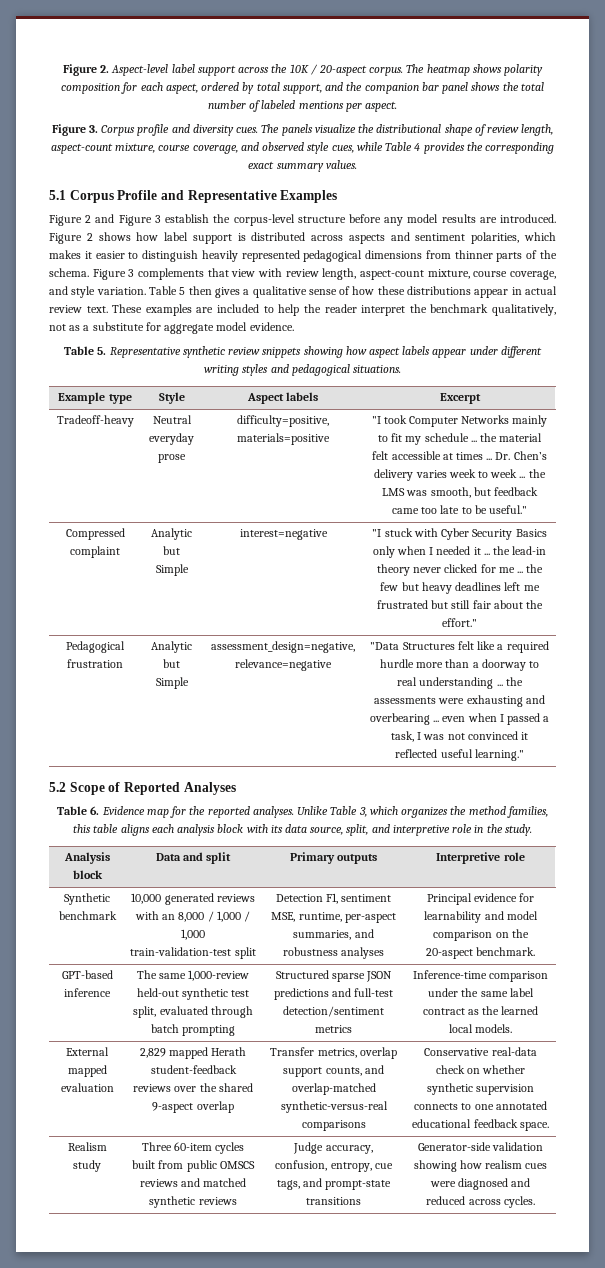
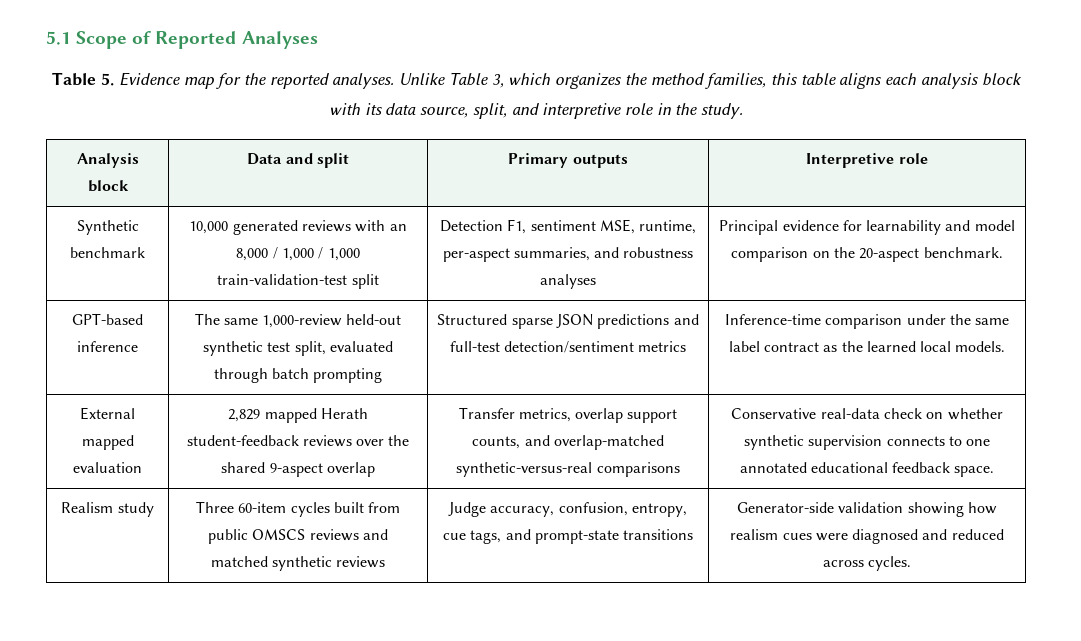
[62,64,544,76] [61,82,544,94] [207,100,398,112] [51,124,554,136] [50,142,555,154] [248,160,357,172] [49,190,338,203] [49,214,556,226] [49,232,556,244] [49,250,557,262] [49,268,556,280] [49,286,557,298] [49,304,557,316] [49,322,294,334] [64,346,542,358] [204,364,401,376] [58,392,132,404] [158,392,185,404] [246,392,319,404] [439,393,481,404] [56,415,134,427] [152,415,192,424] [149,433,194,445] [158,454,186,463] [237,415,329,427] [237,433,330,445] [371,415,548,427] [377,433,543,445] [372,451,547,460] [374,469,546,481] [382,487,538,498] [391,505,528,514] [65,528,125,540] [70,546,120,558] [151,528,192,540] [163,546,180,555] [155,564,189,576] [239,529,328,540] [372,528,547,540] [372,546,547,558] [376,564,544,576] [380,582,540,594] [376,600,544,609] [442,618,477,627] [66,641,125,653] [67,659,123,668] [151,641,192,653] [163,659,180,668] [155,677,189,689] [211,641,355,653] [235,659,332,671] [370,641,549,653] [379,659,540,671] [397,677,523,689] [374,695,545,707] [369,713,550,725] [390,731,529,742] [395,749,524,761] [49,782,66,792] Figure 2. Aspect-level label support across the 10K / 20-aspect corpus. The heatmap shows polarity composition for each aspect, ordered by total support, and the companion bar panel shows the total number of labeled mentions per aspect. // Figure 3. Corpus profile and diversity cues. The panels visualize the distributional shape of review length, aspect-count mixture, course coverage, and observed style cues, while Table 4 provides the corresponding exact summary values. // 5.1 Corpus Profile and Representative Examples // Figure 2 and Figure 3 establish the corpus-level structure before any model results are introduced. Figure 2 shows how label support is distributed across aspects and sentiment polarities, which makes it easier to distinguish heavily represented pedagogical dimensions from thinner parts of the schema. Figure 3 complements that view with review length, aspect-count mixture, course coverage, and style variation. Table 5 then gives a qualitative sense of how these distributions appear in actual review text. These examples are included to help the reader interpret the benchmark qualitatively, not as a substitute for aggregate model evidence. // Table 5. Representative synthetic review snippets showing how aspect labels appear under different writing styles and pedagogical situations. // Example type | Style | Aspect labels | Excerpt // Tradeoff-heavy | Neutral everyday prose | difficulty=positive, materials=positive | "I took Computer Networks mainly to fit my schedule ... the material felt accessible at times ... Dr. Chen’s delivery varies week to week ... the LMS was smooth, but feedback came too late to be useful." // Compressed complaint | Analytic but Simple | interest=negative | "I stuck with Cyber Security Basics only when I needed it ... the lead-in theory never clicked for me ... the few but heavy deadlines left me frustrated but still fair about the effort." // Pedagogical frustration | Analytic but Simple | assessment_design=negative, relevance=negative | "Data Structures felt like a required hurdle more than a doorway to real understanding ... the assessments were exhausting and overbearing ... even when I passed a task, I was not convinced it reflected useful learning." // 5.2 -> [46,31,71,45] 5.1
[90,806,100,815] 6. -> [101,73,115,86] 5.

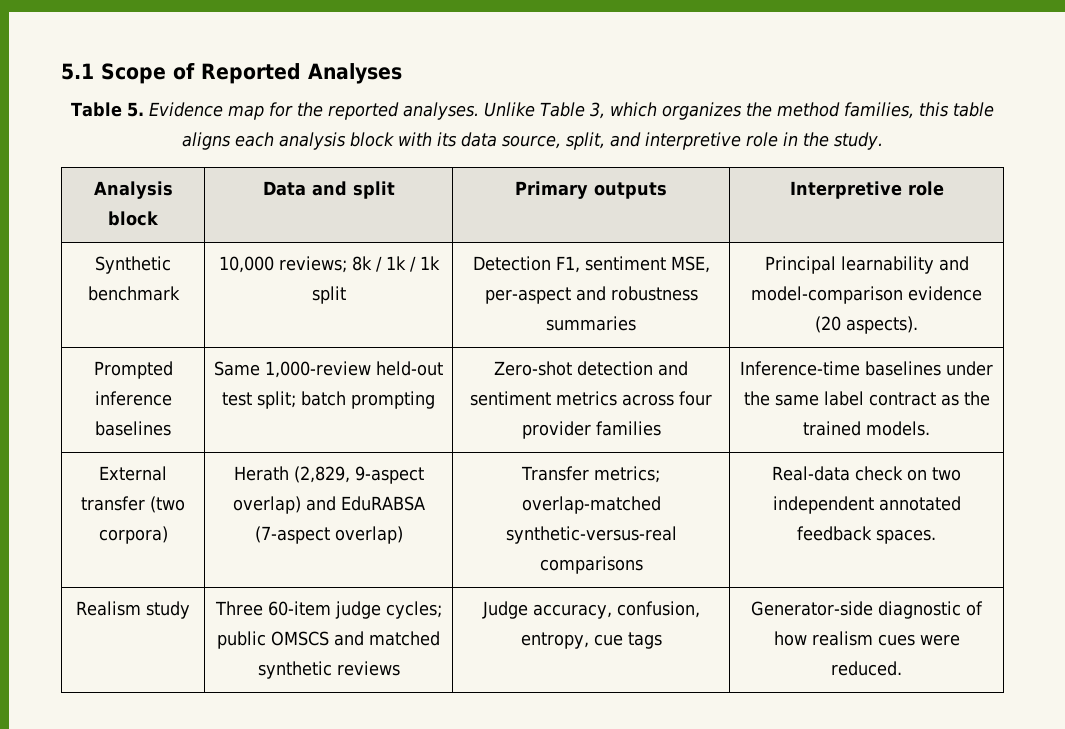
[232,220,407,235] [236,247,360,261] [217,274,348,285] generated reviews with an 8,000 / 1,000 / 1,000 train-validation-test -> [278,256,440,273] reviews; 8k / 1k / 1k
[639,220,697,234] [442,247,590,262] runtime, per-aspect summaries, -> [484,287,571,304] per-aspect
[540,274,596,289] analyses -> [546,316,636,331] summaries
[782,220,1015,235] [731,247,1003,262] [72,313,143,325] [77,341,138,352] [194,313,402,328] [203,341,393,356] [213,368,383,383] [437,314,699,329] [449,341,687,353] evidence for learnability and model comparison on the 20-aspect benchmark. // GPT-based inference | The same 1,000-review held-out synthetic test split, evaluated through batch prompting | Structured sparse JSON predictions and full-test detection/sentiment metrics -> [840,256,969,274] [751,286,982,304] [815,316,918,334] [93,361,173,379] [94,391,172,406] [95,421,171,436] [214,361,443,378] [222,391,435,409] [494,361,688,376] [470,391,712,406] [521,421,661,439] learnability and model-comparison evidence (20 aspects). // Prompted inference baselines | Same 1,000-review held-out test split; batch prompting | Zero-shot detection and sentiment metrics across four provider families
[825,314,903,329] comparison -> [865,361,941,376] baselines
[866,341,952,352] learned local -> [803,421,861,436] trained
[81,435,134,450] [73,462,142,473] [228,408,368,423] [186,435,410,447] [221,462,375,477] [458,407,678,423] [472,435,664,450] [456,462,680,477] [731,408,1003,420] [743,435,991,450] [739,462,995,477] mapped evaluation | 2,829 mapped Herath student-feedback reviews over the shared 9-aspect overlap | Transfer metrics, overlap support counts, and overlap-matched synthetic-versus-real comparisons | Conservative real-data check on whether synthetic supervision connects to one annotated educational feedback space. -> [81,496,185,513] [98,526,168,544] [233,466,424,484] [232,496,425,514] [254,526,403,544] [520,466,661,483] [521,496,661,514] [505,526,677,544] [539,556,643,574] [772,466,961,481] [772,496,961,514] [797,526,936,544] transfer (two corpora) | Herath (2,829, 9-aspect overlap) and EduRABSA (7-aspect overlap) | Transfer metrics; overlap-matched synthetic-versus-real comparisons | Real-data check on two independent annotated feedback spaces.
[290,502,401,517] cycles built from -> [334,601,442,619] judge cycles;
[309,529,359,541] reviews -> (329, 638) none
[470,529,694,544] tags, and prompt-state transitions -> [627,632,662,649] tags
[838,502,964,517] validation showing -> [877,601,983,619] diagnostic of
[852,529,1004,544] [822,556,912,571] diagnosed and reduced across cycles. -> [831,661,902,676] reduced.

